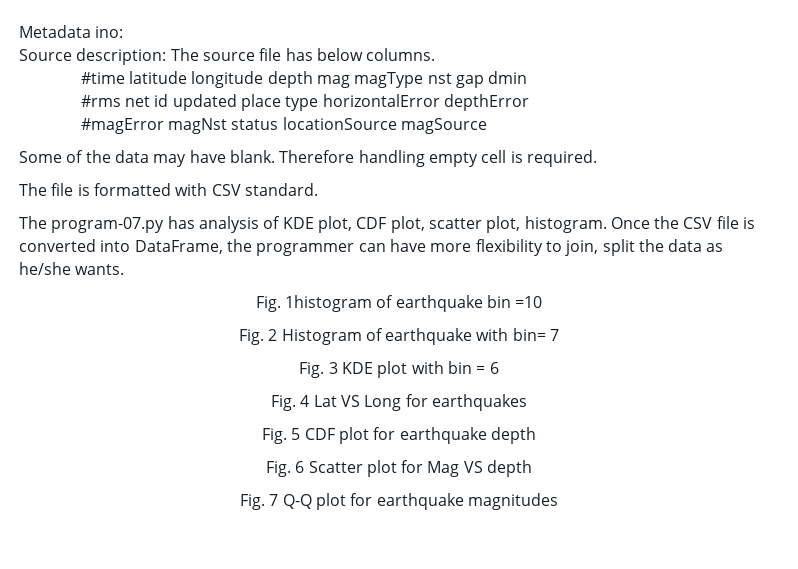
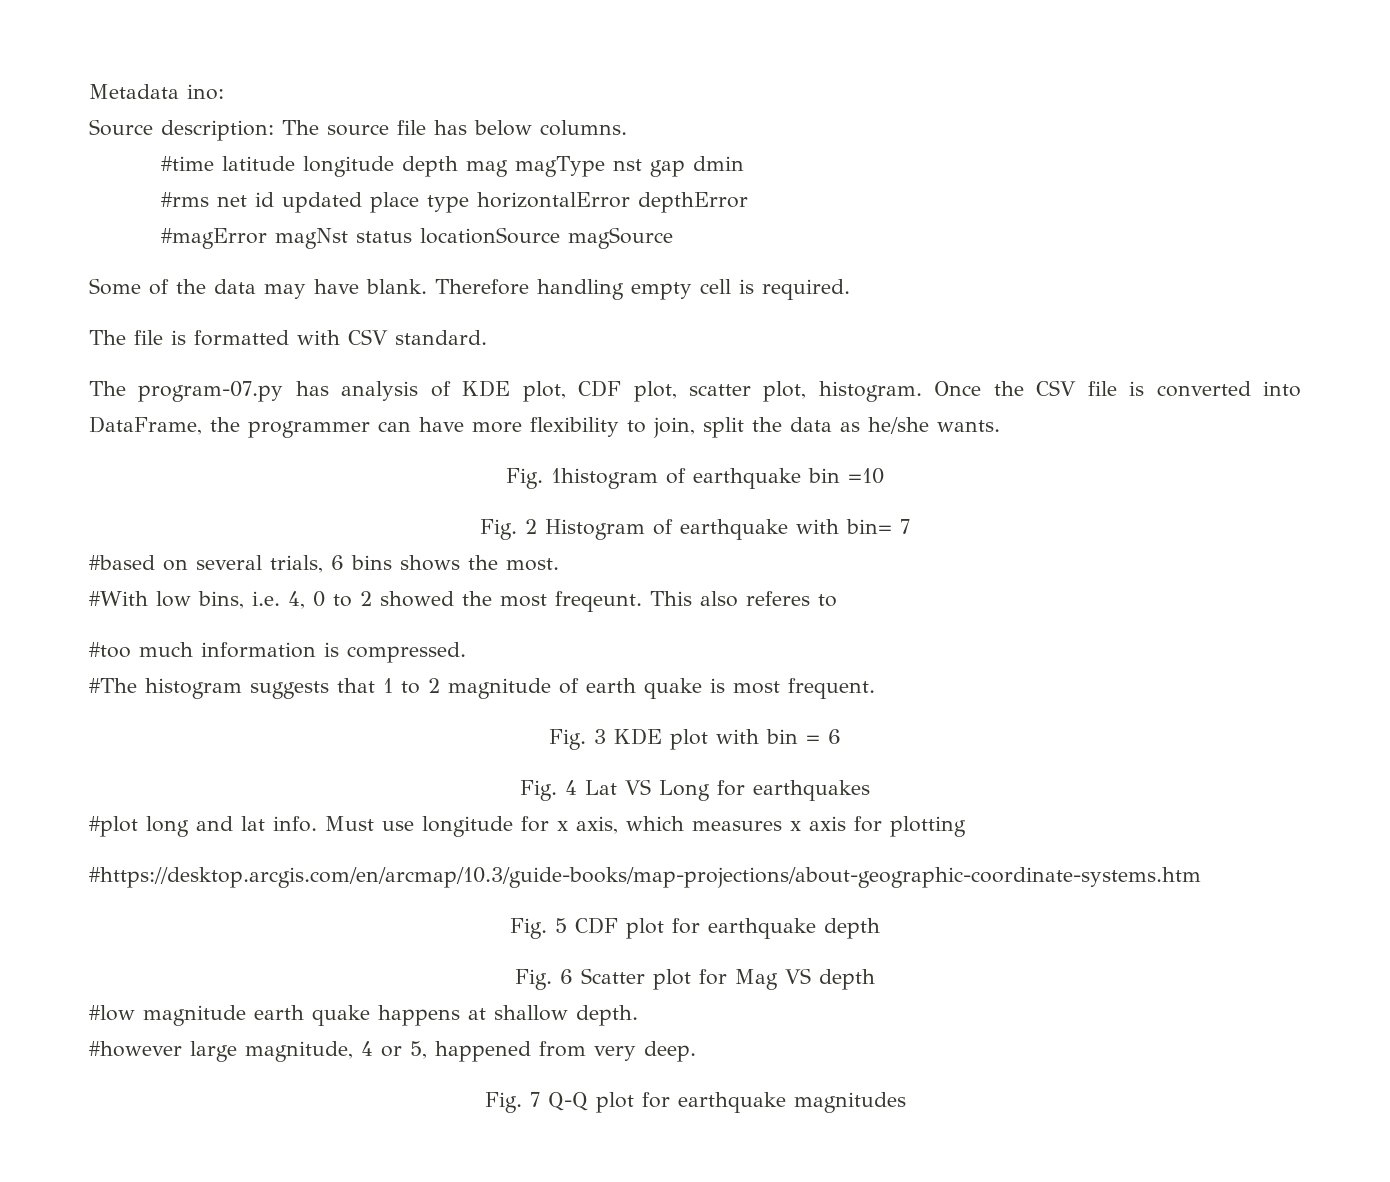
(560, 335) none -> [89,555,559,573] [89,591,837,612] [89,642,466,663] [89,678,875,699] // #based on several trials, 6 bins shows the most. // #With low bins, i.e. 4, 0 to 2 showed the most freqeunt. This also referes to // #too much information is compressed. // #The histogram suggests that 1 to 2 magnitude of earth quake is most frequent.
(527, 402) none -> [89,816,966,837] [89,867,1201,888] // #plot long and lat info. Must use longitude for x axis, which measures x axis for plotting // #https://desktop.arcgis.com/en/arcmap/10.3/guide-books/map-projections/about-geographic-coordinate-systems.htm
(533, 468) none -> [89,1005,638,1026] [89,1041,696,1062] // #low magnitude earth quake happens at shallow depth. // #however large magnitude, 4 or 5, happened from very deep.

